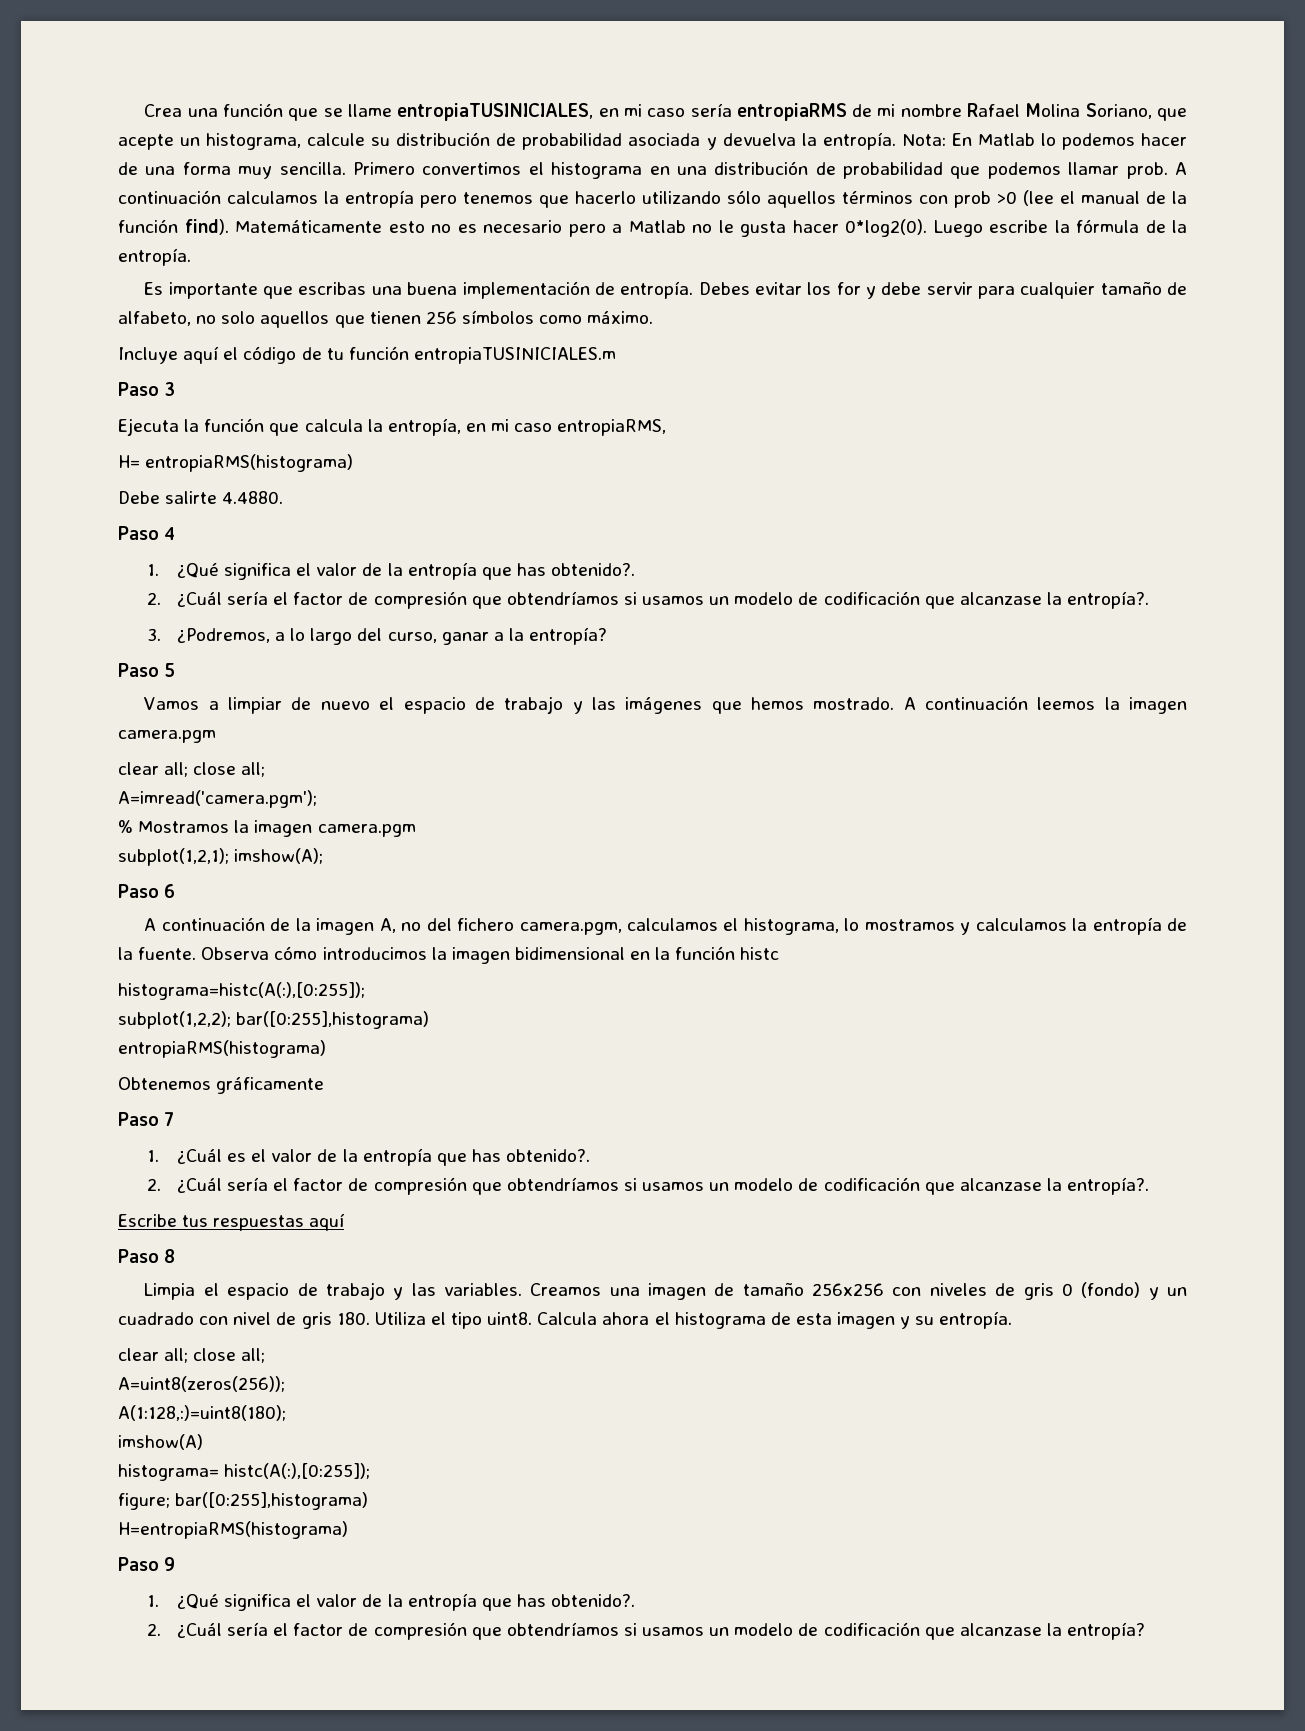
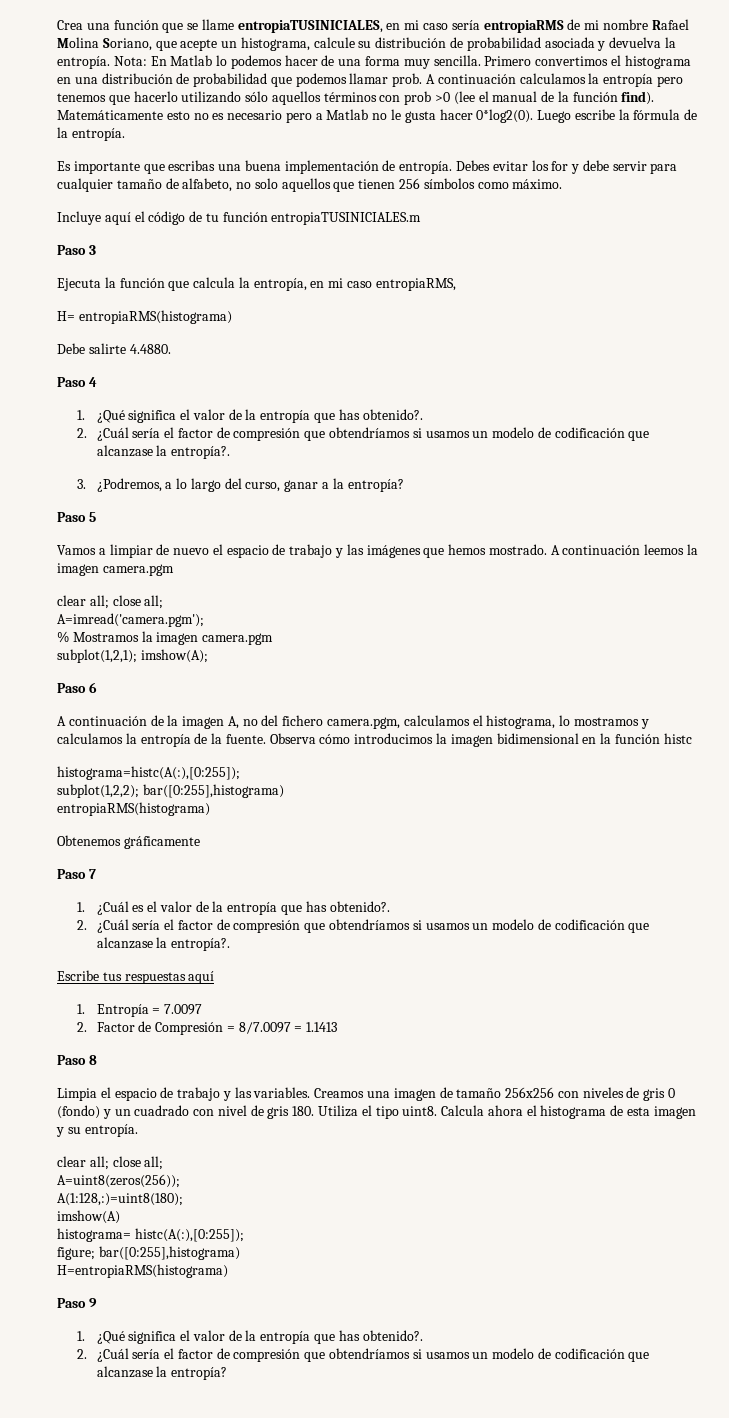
(346, 1222) none -> [76,1004,203,1017] [76,1021,338,1035] // 1. Entropía = 7.0097 // 2. Factor de Compresión = 8/7.0097 = 1.1413

